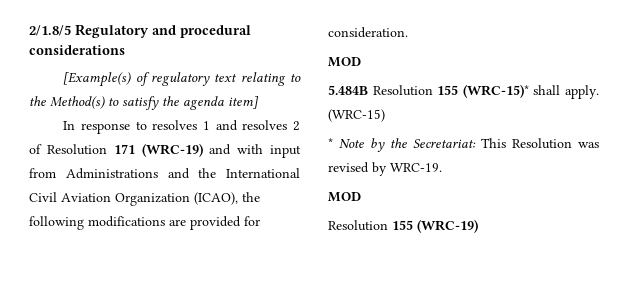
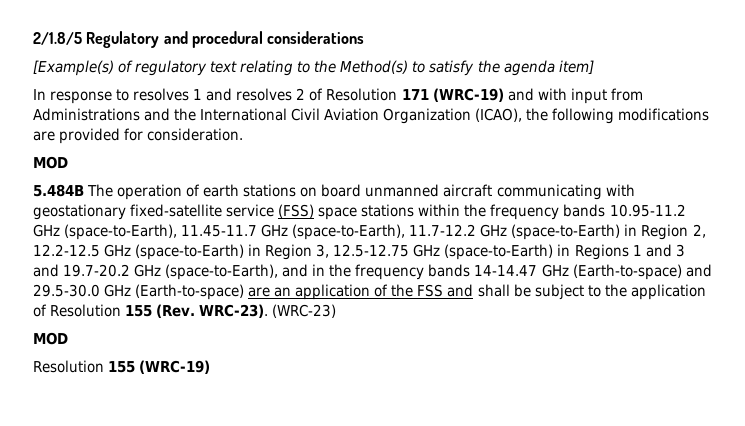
[372,84,599,99] [328,109,385,122] [328,138,599,152] [328,162,442,176] Resolution 155 (WRC-15)* shall apply. (WRC-15) // * Note by the Secretariat: This Resolution was revised by WRC-19. -> [87,184,635,200] [33,204,686,220] [33,224,706,240] [33,244,685,260] [33,264,712,280] [33,284,706,300] [33,304,337,318] The operation of earth stations on board unmanned aircraft communicating with geostationary fixed-satellite service (FSS) space stations within the frequency bands 10.95-11.2 GHz (space-to-Earth), 11.45-11.7 GHz (space-to-Earth), 11.7-12.2 GHz (space-to-Earth) in Region 2, 12.2-12.5 GHz (space-to-Earth) in Region 3, 12.5-12.75 GHz (space-to-Earth) in Regions 1 and 3 and 19.7-20.2 GHz (space-to-Earth), and in the frequency bands 14-14.47 GHz (Earth-to-space) and 29.5-30.0 GHz (Earth-to-space) are an application of the FSS and shall be subject to the application of Resolution 155 (Rev. WRC-23). (WRC-23)

